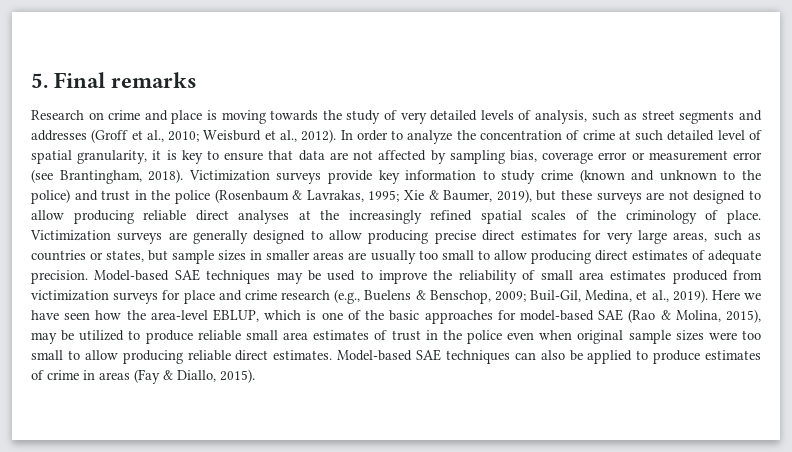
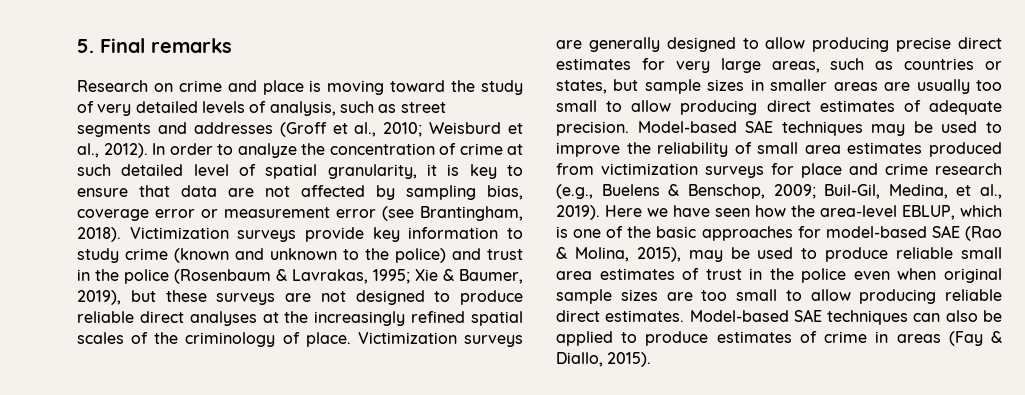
[270,110,319,121] towards -> [390,80,446,92] toward
[31,210,134,224] allow producing -> [460,290,523,305] produce
[79,330,125,341] utilized -> [757,247,794,259] used
[708,332,737,340] were -> [666,292,693,301] are

